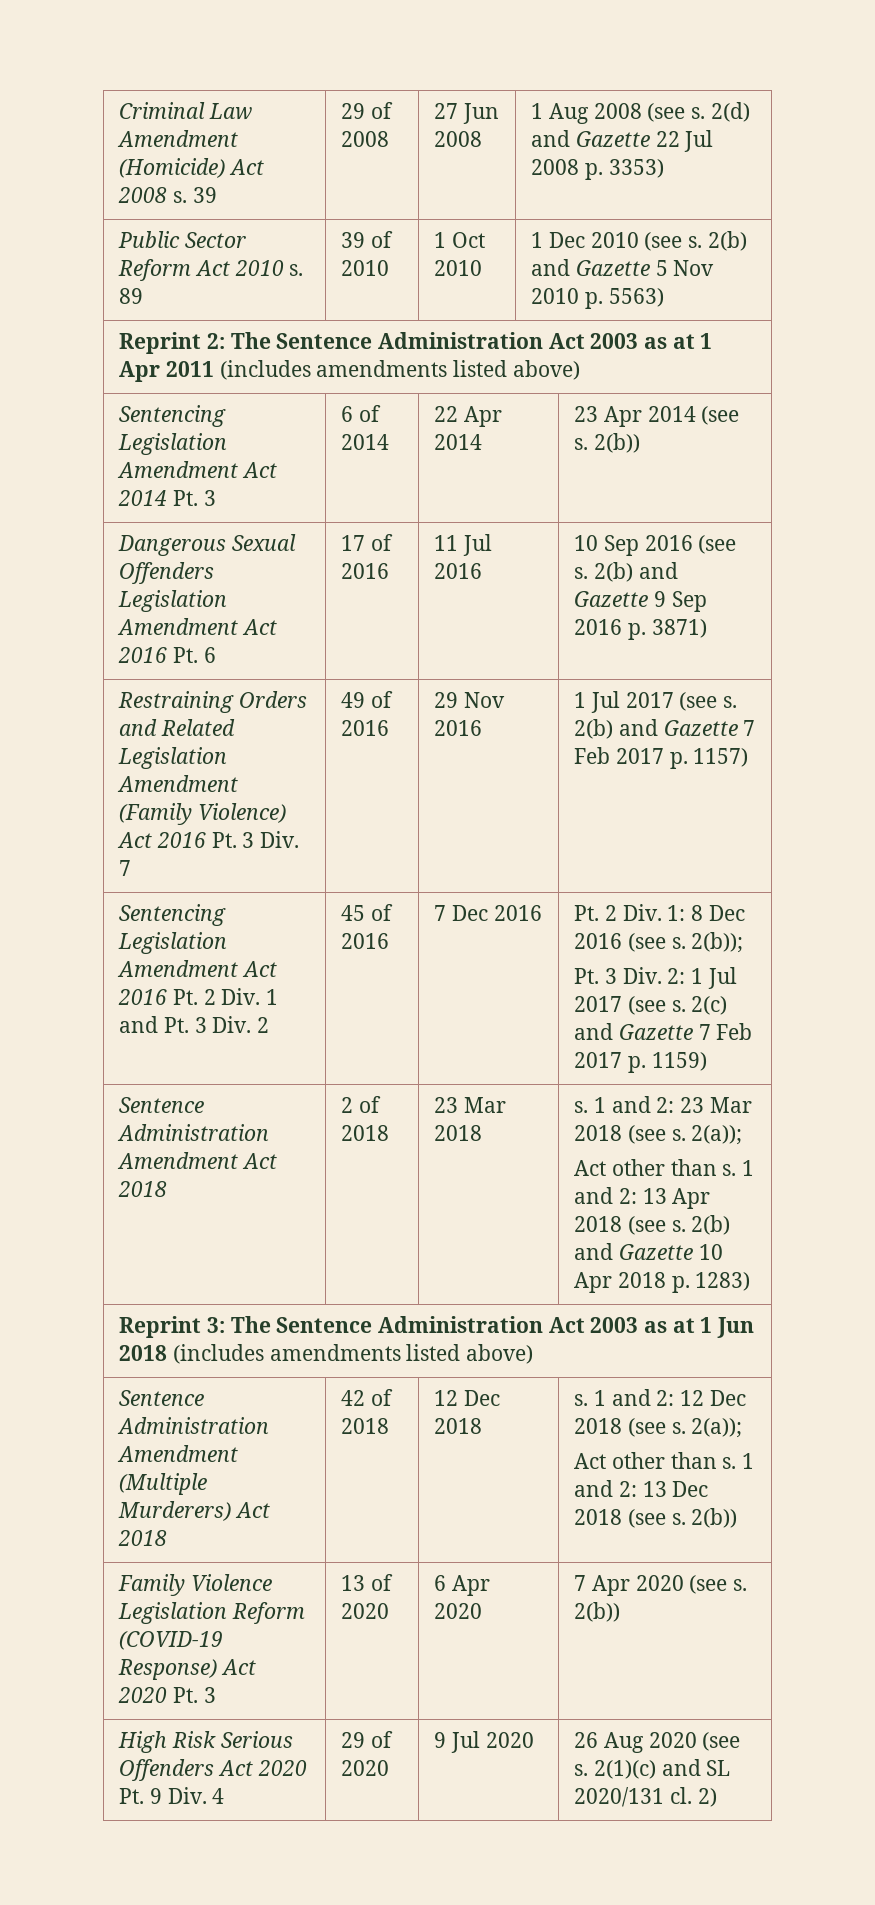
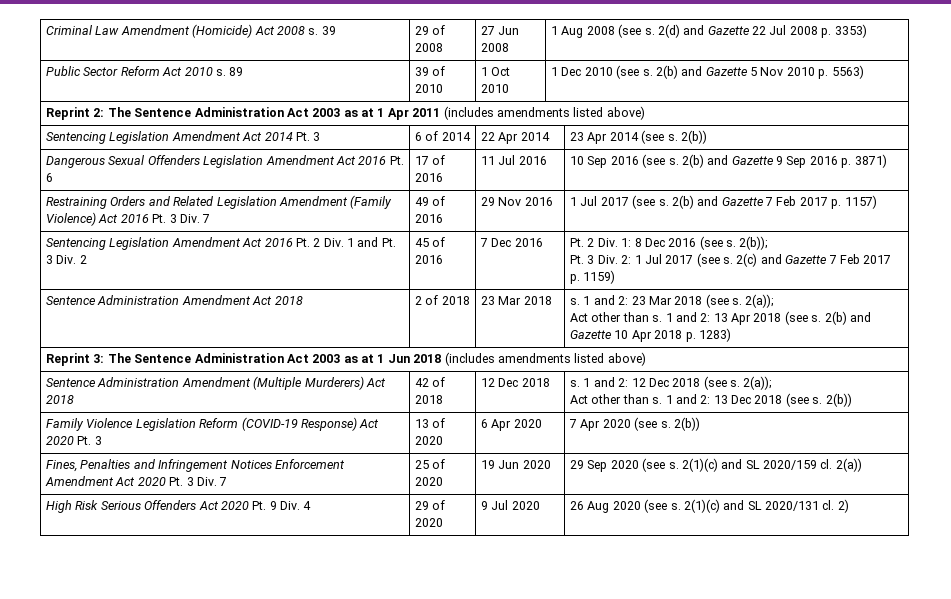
(621, 1612) none -> [46,459,345,472] [45,476,228,486] [415,459,446,469] [415,477,444,486] [481,460,551,469] [570,458,862,472] // Fines, Penalties and Infringement Notices Enforcement Amendment Act 2020 Pt. 3 Div. 7 | 25 of 2020 | 19 Jun 2020 | 29 Sep 2020 (see s. 2(1)(c) and SL 2020/159 cl. 2(a))

